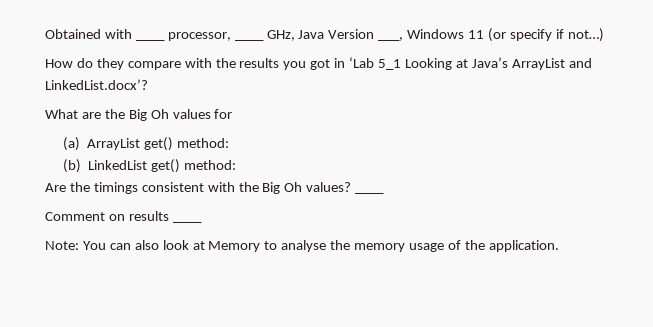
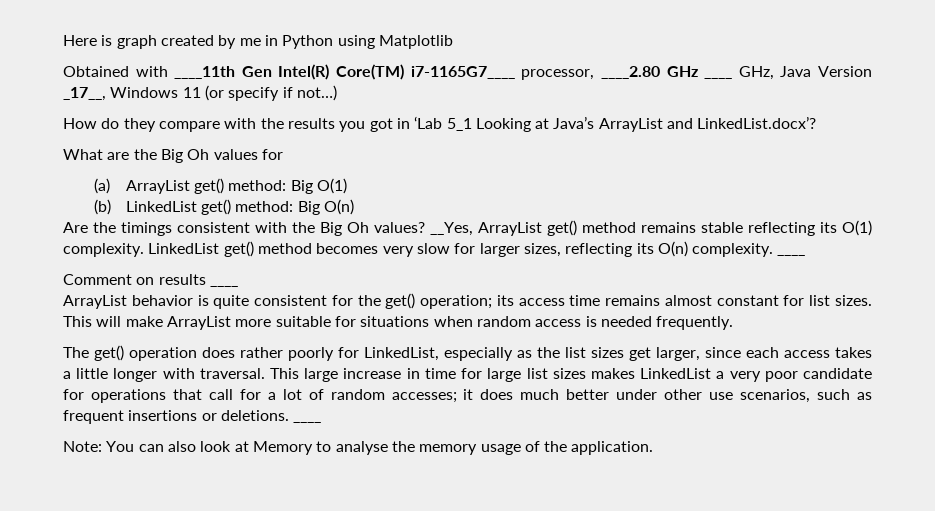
[45,29,132,39] [135,32,231,41] Obtained with ____ processor, -> [63,35,453,49] [63,64,698,80] Here is graph created by me in Python using Matplotlib // Obtained with ____11th Gen Intel(R) Core(TM) i7-1165G7____ processor, ____2.80 GHz
[378,37,404,41] ___, -> [63,87,106,101] _17__,
(230, 143) none -> [290,178,347,194] Big O(1)
(237, 165) none -> [297,199,354,215] Big O(n)
(352, 187) none -> [430,220,872,236] [63,241,774,257] __Yes, ArrayList get() method remains stable reflecting its O(1) complexity. LinkedList get() method becomes very slow for larger sizes, reflecting its O(n) complexity.
(202, 222) none -> [63,293,872,309] [63,316,734,330] [63,345,872,361] [63,368,873,382] [63,389,872,403] [63,410,289,424] [293,421,322,423] // ArrayList behavior is quite consistent for the get() operation; its access time remains almost constant for list sizes. This will make ArrayList more suitable for situations when random access is needed frequently. // The get() operation does rather poorly for LinkedList, especially as the list sizes get larger, since each access takes a little longer with traversal. This large increase in time for large list sizes makes LinkedList a very poor candidate for operations that call for a lot of random accesses; it does much better under other use scenarios, such as frequent insertions or deletions. ____

